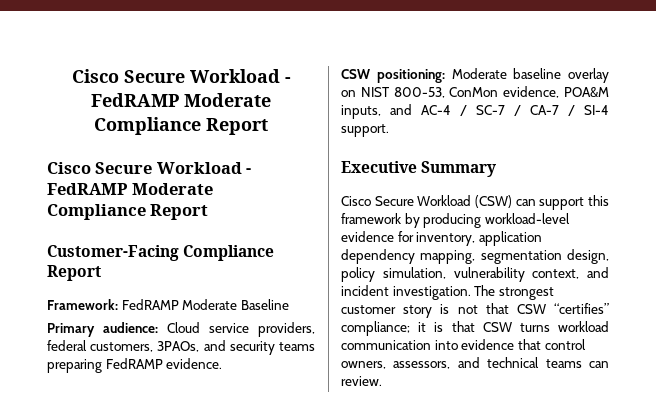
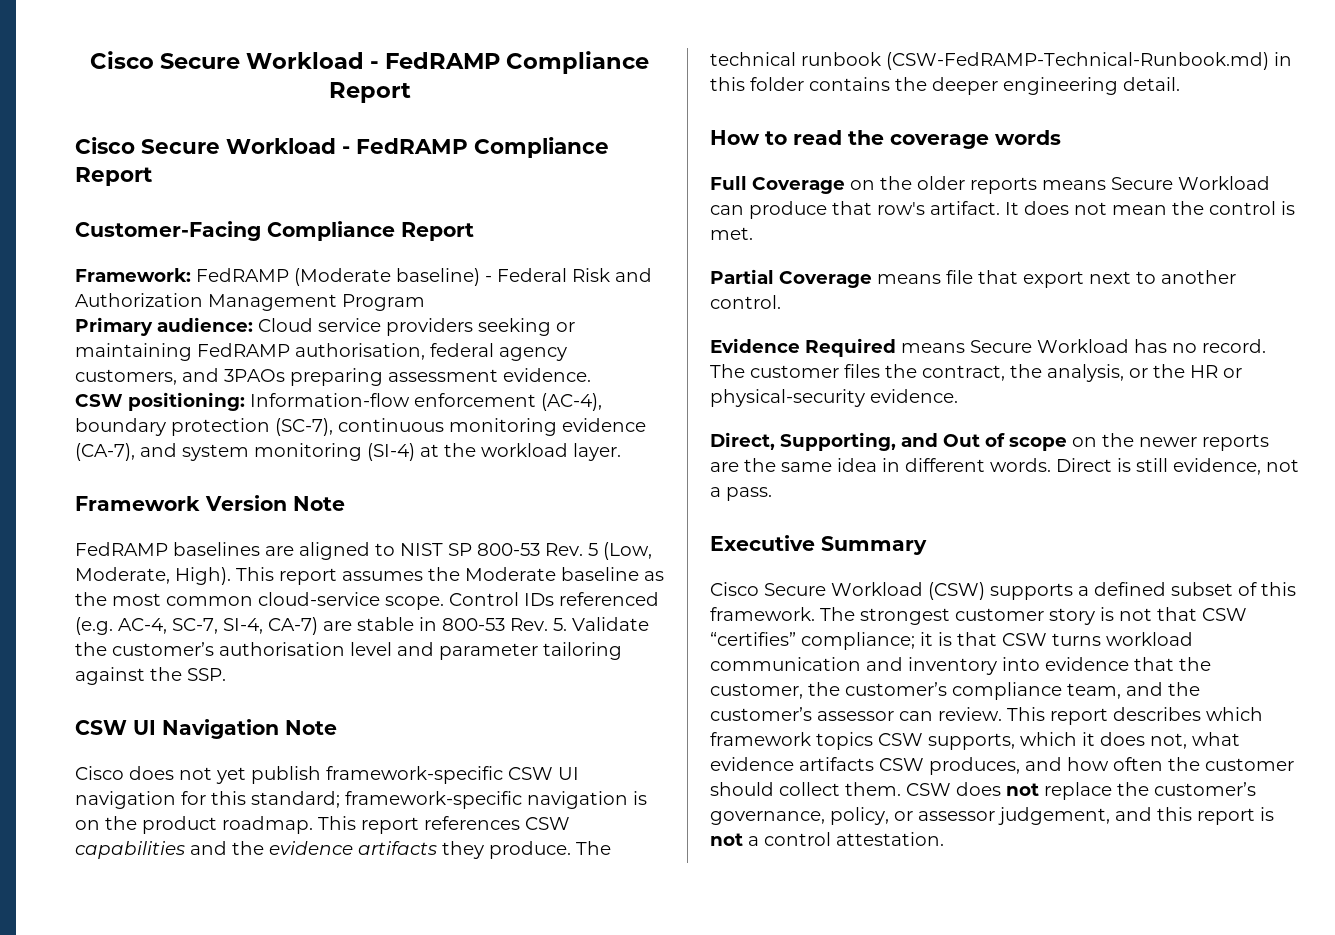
[71,69,291,83] [91,93,271,107] Cisco Secure Workload - FedRAMP Moderate -> [89,51,501,69] Cisco Secure Workload - FedRAMP
[132,183,214,195] Moderate -> (468, 146) none
[182,299,289,310] [47,322,315,337] [47,340,315,355] [47,358,223,373] [341,68,609,83] [341,86,609,98] [341,104,609,119] [341,124,389,137] Moderate Baseline // Primary audience: Cloud service providers, federal customers, 3PAOs, and security teams preparing FedRAMP evidence. // CSW positioning: Moderate baseline overlay on NIST 800-53, ConMon evidence, POA&M inputs, and AC-4 / SC-7 / CA-7 / SI-4 support. -> [294,268,652,286] [75,293,425,311] [75,317,575,336] [75,343,567,361] [75,368,591,386] [75,392,602,411] [75,418,646,436] [75,443,621,461] [75,495,345,511] [75,542,652,560] [75,567,664,585] [75,592,659,610] [75,617,649,635] [75,642,622,660] [75,667,226,685] [75,719,337,739] [75,766,579,784] [75,791,647,809] [75,816,570,834] [75,841,611,859] [710,52,1292,70] [710,77,1180,95] [710,130,1061,149] [710,176,1270,194] [710,201,1295,219] [710,227,753,240] [710,269,1236,288] [710,295,781,309] [710,338,1266,357] [710,364,1242,382] [710,389,958,407] [710,432,1269,451] [710,458,1299,475] [710,487,772,501] (Moderate baseline) - Federal Risk and Authorization Management Program // Primary audience: Cloud service providers seeking or maintaining FedRAMP authorisation, federal agency customers, and 3PAOs preparing assessment evidence. // CSW positioning: Information-flow enforcement (AC-4), boundary protection (SC-7), continuous monitoring evidence (CA-7), and system monitoring (SI-4) at the workload layer. // Framework Version Note // FedRAMP baselines are aligned to NIST SP 800-53 Rev. 5 (Low, Moderate, High). This report assumes the Moderate baseline as the most common cloud-service scope. Control IDs referenced (e.g. AC-4, SC-7, SI-4, CA-7) are stable in 800-53 Rev. 5. Validate the customer’s authorisation level and parameter tailoring against the SSP. // CSW UI Navigation Note // Cisco does not yet publish framework-specific CSW UI navigation for this standard; framework-specific navigation is on the product roadmap. This report references CSW capabilities and the evidence artifacts they produce. The technical runbook (CSW-FedRAMP-Technical-Runbook.md) in this folder contains the deeper engineering detail. // How to read the coverage words // Full Coverage on the older reports means Secure Workload can produce that row's artifact. It does not mean the control is met. // Partial Coverage means file that export next to another control. // Evidence Required means Secure Workload has no record. The customer files the contract, the analysis, or the HR or physical-security evidence. // Direct, Supporting, and Out of scope on the newer reports are the same idea in different words. Direct is still evidence, not a pass.
[515,195,609,210] [341,213,570,228] [341,231,542,246] [341,249,609,264] [341,267,609,282] [341,285,471,300] can support this framework by producing workload-level evidence for inventory, application dependency mapping, segmentation design, policy simulation, vulnerability context, and incident investigation. -> [990,582,1296,600] [710,607,815,621] supports a defined subset of this framework.
(431, 345) none -> [866,657,997,675] and inventory
[544,339,586,350] [341,357,609,369] [341,376,382,386] control owners, assessors, and technical teams can review. -> [1179,657,1211,671] [710,682,1200,700] [710,707,1263,725] [710,732,1240,750] [710,757,1294,775] [710,782,1256,800] [710,807,1274,825] [710,832,944,846] the customer, the customer’s compliance team, and the customer’s assessor can review. This report describes which framework topics CSW supports, which it does not, what evidence artifacts CSW produces, and how often the customer should collect them. CSW does not replace the customer’s governance, policy, or assessor judgement, and this report is not a control attestation.

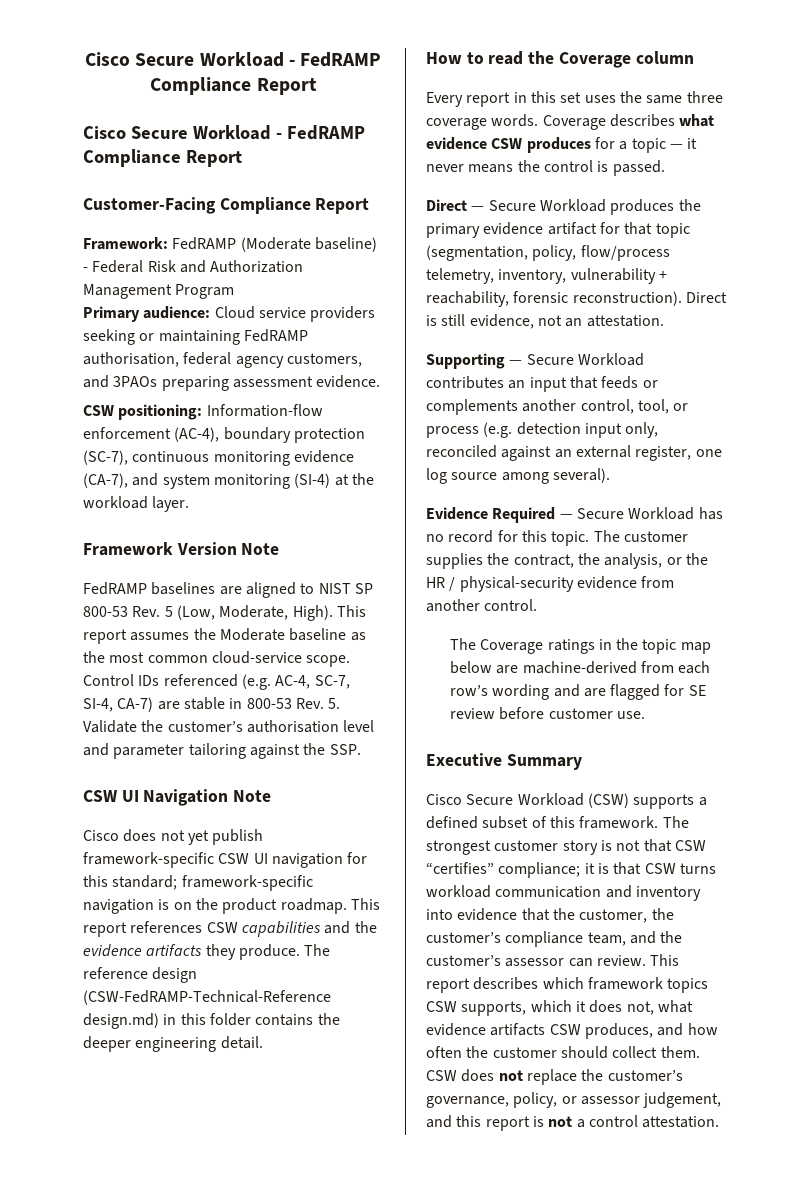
[710,52,1269,70] technical runbook (CSW-FedRAMP-Technical-Runbook.md) -> [83,967,198,983] [83,990,331,1005] [83,1013,159,1029] reference design (CSW-FedRAMP-Technical-Reference design.md)
[890,130,1061,149] [710,176,1270,194] [710,201,1295,219] [710,227,753,240] [710,269,1236,288] [710,295,781,309] coverage words // Full Coverage on the older reports means Secure Workload can produce that row's artifact. It does not mean the control is met. // Partial Coverage means file that export next to another control. -> [558,51,694,68] [426,91,723,107] [426,114,715,130] [426,137,698,153] [426,160,665,176] [426,199,701,215] [426,222,690,238] [426,245,670,261] [426,268,667,284] [426,291,727,307] [426,314,664,329] [426,353,644,369] [426,376,658,392] [426,399,689,415] [426,422,659,438] [426,445,722,461] [426,468,610,484] Coverage column // Every report in this set uses the same three coverage words. Coverage describes what evidence CSW produces for a topic — it never means the control is passed. // Direct — Secure Workload produces the primary evidence artifact for that topic (segmentation, policy, flow/process telemetry, inventory, vulnerability + reachability, forensic reconstruction). Direct is still evidence, not an attestation. // Supporting — Secure Workload contributes an input that feeds or complements another control, tool, or process (e.g. detection input only, reconciled against an external register, one log source among several).
[901,343,965,353] means -> [559,514,573,519] —
[1202,339,1266,353] record. -> [448,530,590,546] record for this topic.
[844,364,880,378] files -> [426,553,483,569] supplies
[1223,368,1242,378] [710,389,958,407] [710,432,1269,451] [710,458,1299,475] [710,487,772,501] or physical-security evidence. // Direct, Supporting, and Out of scope on the newer reports are the same idea in different words. Direct is still evidence, not a pass. -> [449,576,675,592] [426,599,538,612] [449,638,711,654] [449,661,711,674] [449,684,706,700] [449,707,645,720] / physical-security evidence from another control. // The Coverage ratings in the topic map below are machine-derived from each row’s wording and are flagged for SE review before customer use.

